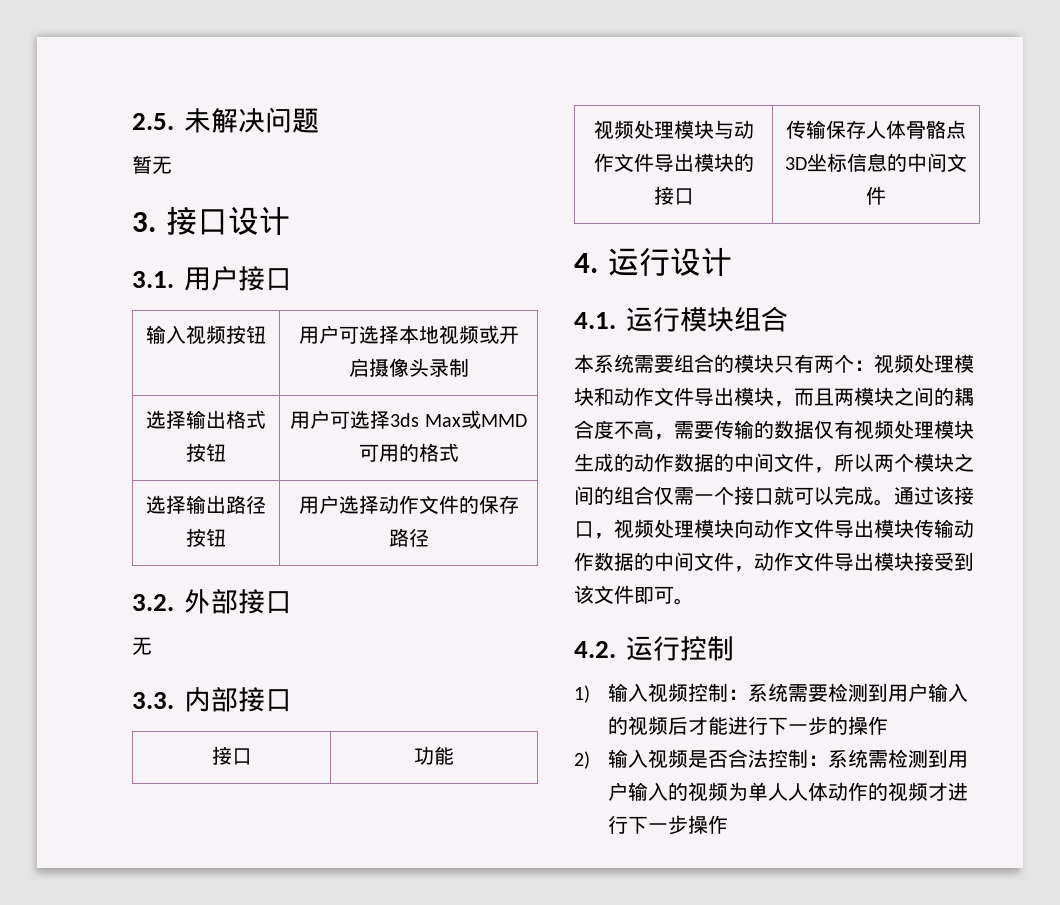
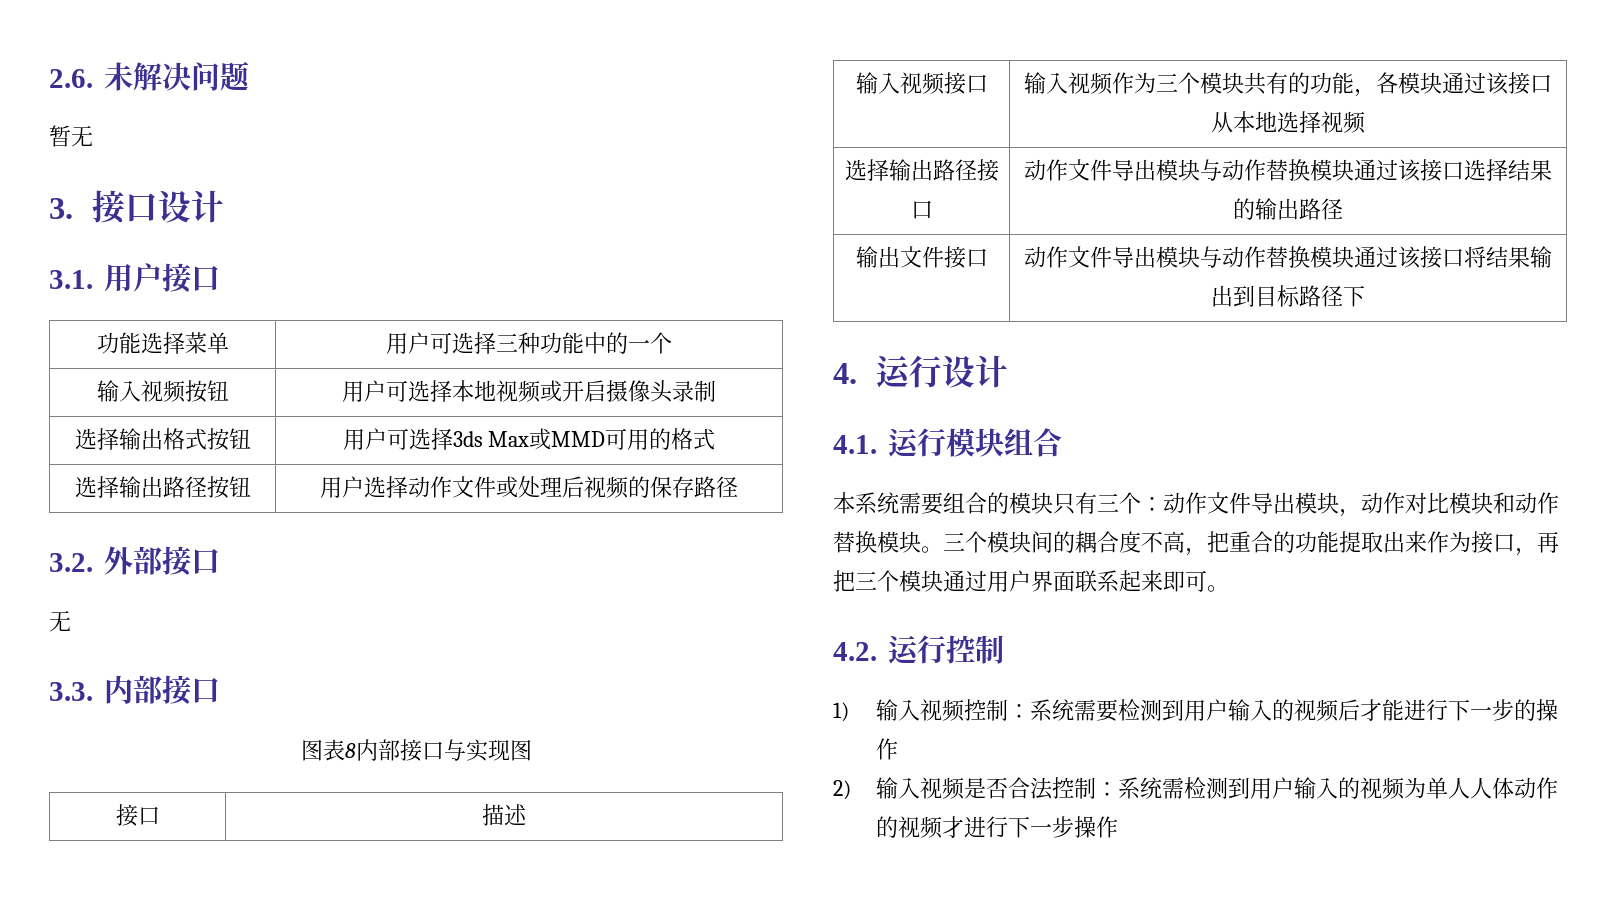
[132,113,174,130] 2.5. -> [49,69,93,88] 2.6.
(292, 279) none -> [96,332,229,354] [386,332,672,354] // 功能选择菜单 | 用户可选择三种功能中的一个
(459, 504) none -> [496,476,629,499] 或处理后视频
[211,746,252,765] [414,746,454,765] [593,120,754,140] [593,153,754,172] [653,186,694,205] [786,120,966,139] [785,153,967,172] [866,186,886,205] // 接口 | 功能 // 视频处理模块与动作文件导出模块的接口 | 传输保存人体骨骼点3D坐标信息的中间文件 -> [300,739,532,762] [115,804,160,826] [482,804,527,826] [855,72,988,95] [1024,72,1552,97] [1211,111,1366,134] [844,159,999,181] [910,200,933,219] [1024,159,1552,182] [1233,198,1343,220] [855,246,988,268] [1024,246,1552,269] [1211,285,1365,307] // 图表8内部接口与实现图 // 接口 | 描述 // 输入视频接口 | 输入视频作为三个模块共有的功能，各模块通过该接口从本地选择视频 // 选择输出路径接口 | 动作文件导出模块与动作替换模块通过该接口选择结果的输出路径 // 输出文件接口 | 动作文件导出模块与动作替换模块通过该接口将结果输出到目标路径下
[814,354,974,374] [574,387,614,406] 两个：视频处理模块和 -> [1097,492,1163,514] 三个：
[794,387,974,406] [574,420,974,440] [574,453,974,473] [574,486,974,506] [574,519,974,539] [574,552,974,572] [574,585,634,604] 而且两模块之间的耦合度不高，需要传输的数据仅有视频处理模块生成的动作数据的中间文件，所以两个模块之间的组合仅需一个接口就可以完成。通过该接口，视频处理模块向动作文件导出模块传输动作数据的中间文件，动作文件导出模块接受到该文件 -> [1361,492,1559,514] [833,531,1559,556] [833,570,1163,592] 动作对比模块和动作替换模块。三个模块间的耦合度不高，把重合的功能提取出来作为接口，再把三个模块通过用户界面联系起来

